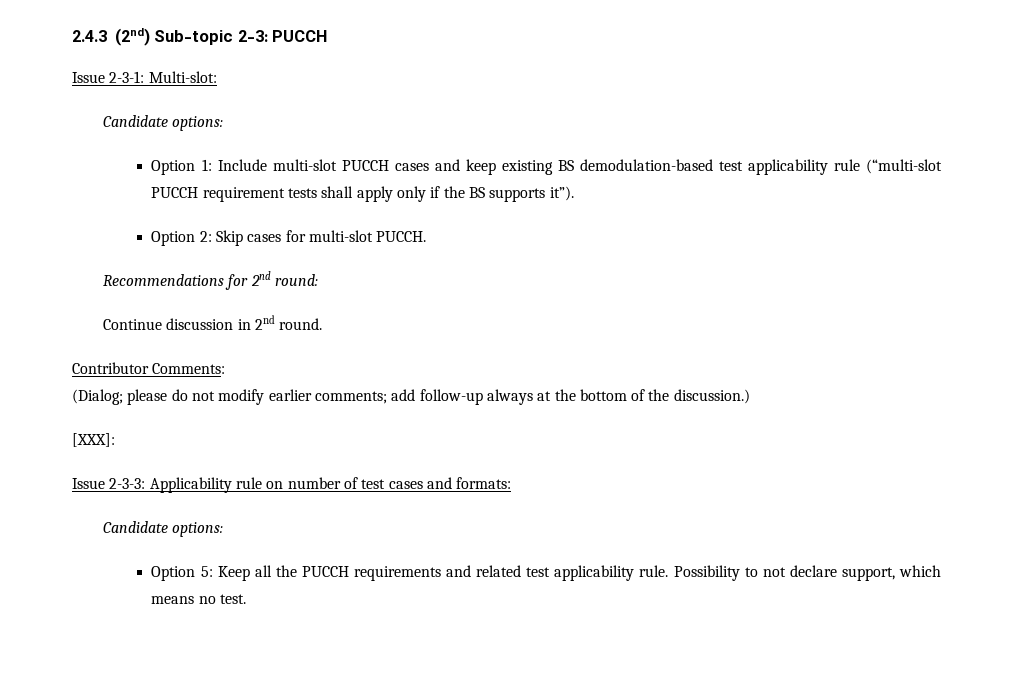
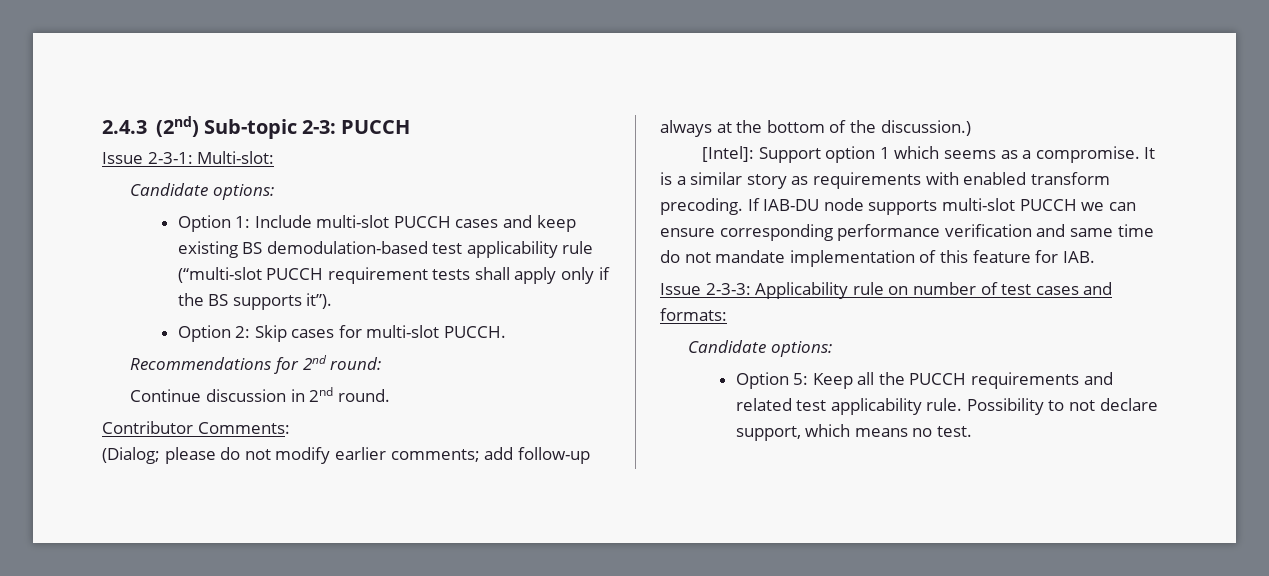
[72,433,115,447] [XXX]: -> [702,146,1156,163] [660,172,1110,189] [660,198,1136,215] [660,224,1154,241] [660,250,1095,267] [Intel]: Support option 1 which seems as a compromise. It is a similar story as requirements with enabled transform precoding. If IAB-DU node supports multi-slot PUCCH we can ensure corresponding performance verification and same time do not mandate implementation of this feature for IAB.

